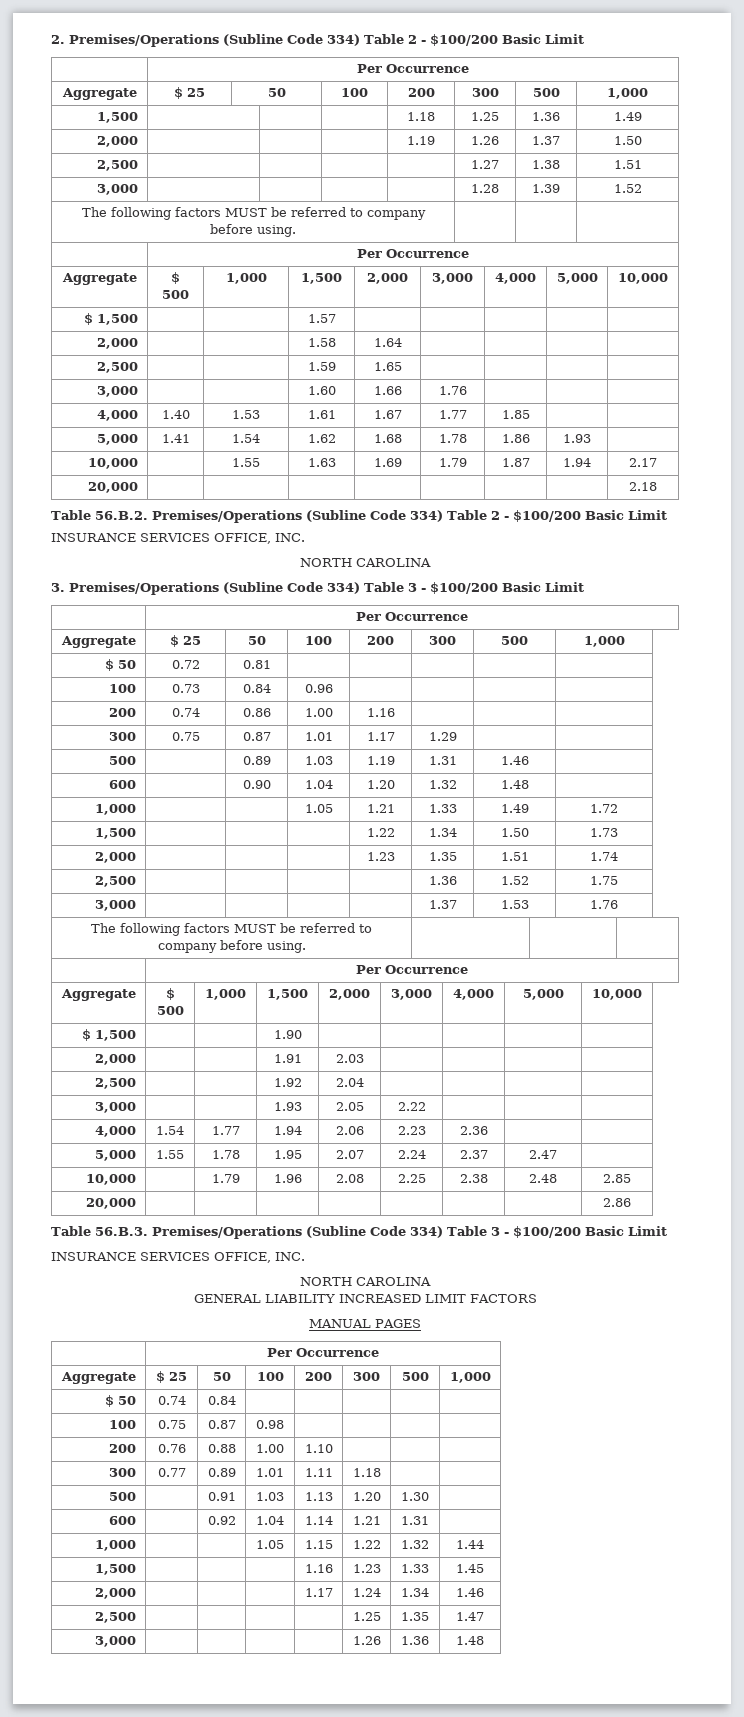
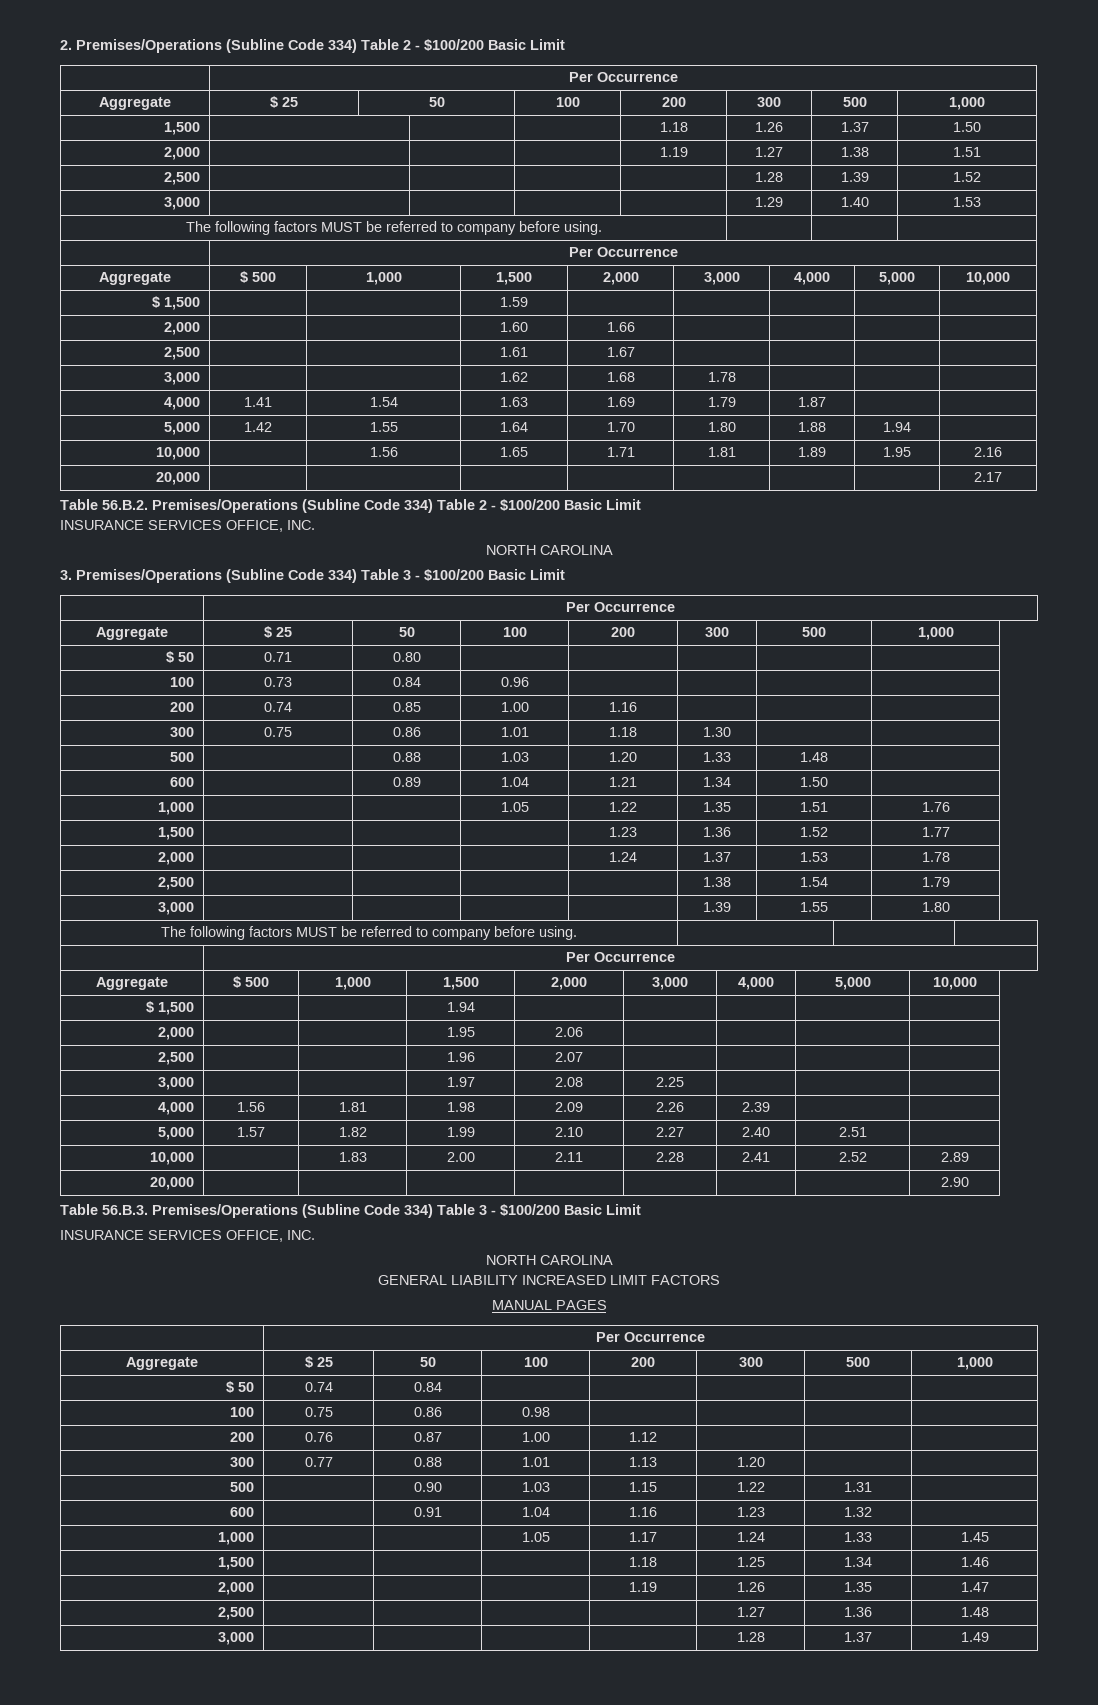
[471,112,499,121] [532,112,560,121] [613,112,642,121] [97,136,139,147] [407,136,435,145] [471,136,499,145] [532,136,560,145] [613,136,642,145] [97,160,139,171] 1.25 | 1.36 | 1.49 // 2,000 | | | | 1.19 | 1.26 | 1.37 | 1.50 // 2,500 | | | | -> [755,122,783,132] [840,122,869,132] [953,122,981,132] [163,147,200,160] [659,147,688,157] 1.26 | 1.37 | 1.50 // 2,000 | | | | 1.19
[97,184,139,195] 3,000 -> [163,172,200,185] 2,500
(642, 188) none -> [163,197,200,210] [755,197,783,207] [840,197,869,207] [953,197,981,207] // 3,000 | | | | | 1.29 | 1.40 | 1.53
[307,314,336,323] [97,338,139,349] [307,338,336,347] [373,338,402,347] [97,362,139,373] [307,362,336,371] [373,362,402,371] [97,386,139,397] [307,386,336,395] [373,386,402,395] [438,386,467,395] [97,410,139,421] [161,410,190,419] [232,410,260,419] [307,410,336,419] [373,410,402,419] [438,410,467,419] [501,410,530,419] [97,434,139,445] [161,434,190,443] [232,434,260,443] [307,434,336,443] [373,434,402,443] [438,434,467,443] [501,434,530,443] [563,434,591,443] [88,458,139,469] [232,458,260,467] [307,458,336,467] [373,458,402,467] [438,458,467,467] [501,458,530,467] [563,458,591,467] [629,458,657,467] [88,482,139,493] [629,482,657,491] 1.57 | | | | | // 2,000 | | | 1.58 | 1.64 | | | | // 2,500 | | | 1.59 | 1.65 | | | | // 3,000 | | | 1.60 | 1.66 | 1.76 | | | // 4,000 | 1.40 | 1.53 | 1.61 | 1.67 | 1.77 | 1.85 | | // 5,000 | 1.41 | 1.54 | 1.62 | 1.68 | 1.78 | 1.86 | 1.93 | // 10,000 | | 1.55 | 1.63 | 1.69 | 1.79 | 1.87 | 1.94 | 2.17 // 20,000 | | | | | | | | 2.18 -> [500,297,528,307] [163,322,200,335] [500,322,528,332] [606,322,635,332] [163,347,200,360] [500,347,528,357] [606,347,635,357] [163,372,200,385] [500,372,528,382] [606,372,635,382] [707,372,736,382] [163,397,200,410] [244,397,272,407] [369,397,398,407] [500,397,528,407] [606,397,635,407] [707,397,736,407] [798,397,826,407] [163,422,200,435] [244,422,272,432] [369,422,398,432] [500,422,528,432] [606,422,635,432] [707,422,736,432] [798,422,826,432] [883,422,911,432] [155,447,200,460] [369,447,398,457] [500,447,528,457] [606,447,635,457] [707,447,736,457] [798,447,826,457] [883,447,911,457] [974,447,1002,457] [155,472,200,485] [974,472,1002,482] 1.59 | | | | | // 2,000 | | | 1.60 | 1.66 | | | | // 2,500 | | | 1.61 | 1.67 | | | | // 3,000 | | | 1.62 | 1.68 | 1.78 | | | // 4,000 | 1.41 | 1.54 | 1.63 | 1.69 | 1.79 | 1.87 | | // 5,000 | 1.42 | 1.55 | 1.64 | 1.70 | 1.80 | 1.88 | 1.94 | // 10,000 | | 1.56 | 1.65 | 1.71 | 1.81 | 1.89 | 1.95 | 2.16 // 20,000 | | | | | | | | 2.17
[171,660,200,669] [242,660,271,669] 0.72 | 0.81 -> [264,652,292,662] [392,652,421,662] 0.71 | 0.80
[242,708,271,717] 0.86 -> [392,702,421,712] 0.85
[242,732,271,741] [304,732,333,741] [366,732,395,741] [428,732,457,741] [109,756,137,765] [242,756,271,765] [304,756,333,765] [366,756,395,765] [428,756,457,765] [500,756,529,765] [109,780,137,789] [242,780,271,789] [304,780,333,789] [366,780,395,789] [428,780,457,789] [500,780,529,789] [95,804,137,815] [304,804,333,813] [366,804,395,813] [428,804,457,813] [500,804,529,813] [590,804,618,813] [95,828,137,839] [366,828,395,837] [428,828,457,837] [500,828,529,837] [590,828,618,837] [95,852,137,863] [366,852,395,861] [428,852,457,861] [500,852,529,861] [590,852,618,861] [95,876,137,887] [428,876,457,885] [500,876,529,885] [590,876,618,885] [95,900,137,911] [428,900,457,909] [500,900,529,909] [590,900,618,909] 0.87 | 1.01 | 1.17 | 1.29 | | // 500 | | 0.89 | 1.03 | 1.19 | 1.31 | 1.46 | // 600 | | 0.90 | 1.04 | 1.20 | 1.32 | 1.48 | // 1,000 | | | 1.05 | 1.21 | 1.33 | 1.49 | 1.72 // 1,500 | | | | 1.22 | 1.34 | 1.50 | 1.73 // 2,000 | | | | 1.23 | 1.35 | 1.51 | 1.74 // 2,500 | | | | | 1.36 | 1.52 | 1.75 // 3,000 | | | | | 1.37 | 1.53 | 1.76 -> [392,727,421,737] [500,727,529,737] [609,727,637,737] [703,727,731,737] [169,752,194,762] [392,752,421,762] [500,752,529,762] [609,752,637,762] [703,752,731,762] [800,752,828,762] [169,777,194,787] [392,777,421,787] [500,777,529,787] [609,777,637,787] [703,777,731,787] [800,777,828,787] [157,802,194,815] [500,802,529,812] [609,802,637,812] [703,802,731,812] [800,802,828,812] [921,802,950,812] [157,827,194,840] [609,827,637,837] [703,827,731,837] [800,827,828,837] [921,827,950,837] [157,852,194,865] [609,852,637,862] [703,852,731,862] [800,852,828,862] [921,852,950,862] [157,877,194,890] [703,877,731,887] [800,877,828,887] [921,877,950,887] [157,902,194,915] [703,902,731,912] [800,902,828,912] [921,902,950,912] 0.86 | 1.01 | 1.18 | 1.30 | | // 500 | | 0.88 | 1.03 | 1.20 | 1.33 | 1.48 | // 600 | | 0.89 | 1.04 | 1.21 | 1.34 | 1.50 | // 1,000 | | | 1.05 | 1.22 | 1.35 | 1.51 | 1.76 // 1,500 | | | | 1.23 | 1.36 | 1.52 | 1.77 // 2,000 | | | | 1.24 | 1.37 | 1.53 | 1.78 // 2,500 | | | | | 1.38 | 1.54 | 1.79 // 3,000 | | | | | 1.39 | 1.55 | 1.80
[273,1030,302,1039] [95,1054,137,1065] [273,1054,302,1063] [335,1054,364,1063] [95,1078,137,1089] [273,1078,302,1087] [335,1078,364,1087] [95,1102,137,1113] [273,1102,302,1111] [335,1102,364,1111] [397,1102,426,1111] [95,1126,137,1137] [156,1126,184,1135] [211,1126,240,1135] [273,1126,302,1135] [335,1126,364,1135] [397,1126,426,1135] [459,1126,488,1135] [95,1150,137,1161] [156,1150,184,1159] [211,1150,240,1159] [273,1150,302,1159] [335,1150,364,1159] [397,1150,426,1159] [459,1150,488,1159] [529,1150,557,1159] [86,1174,137,1185] [211,1174,240,1183] [273,1174,302,1183] [335,1174,364,1183] [397,1174,426,1183] [459,1174,488,1183] [529,1174,557,1183] [603,1174,631,1183] [86,1198,137,1209] [603,1198,631,1207] 1.90 | | | | | // 2,000 | | | 1.91 | 2.03 | | | | // 2,500 | | | 1.92 | 2.04 | | | | // 3,000 | | | 1.93 | 2.05 | 2.22 | | | // 4,000 | 1.54 | 1.77 | 1.94 | 2.06 | 2.23 | 2.36 | | // 5,000 | 1.55 | 1.78 | 1.95 | 2.07 | 2.24 | 2.37 | 2.47 | // 10,000 | | 1.79 | 1.96 | 2.08 | 2.25 | 2.38 | 2.48 | 2.85 // 20,000 | | | | | | | | 2.86 -> [446,1002,475,1012] [157,1027,194,1040] [446,1027,475,1037] [555,1027,583,1037] [157,1052,194,1065] [446,1052,475,1062] [555,1052,583,1062] [157,1077,194,1090] [446,1077,475,1087] [555,1077,583,1087] [656,1077,684,1087] [157,1102,194,1115] [237,1102,265,1112] [338,1102,367,1112] [446,1102,475,1112] [555,1102,583,1112] [656,1102,684,1112] [742,1102,770,1112] [157,1127,194,1140] [237,1127,265,1137] [338,1127,367,1137] [446,1127,475,1137] [555,1127,583,1137] [656,1127,684,1137] [742,1127,770,1137] [838,1127,867,1137] [149,1152,194,1165] [338,1152,367,1162] [446,1152,475,1162] [555,1152,583,1162] [656,1152,684,1162] [742,1152,770,1162] [838,1152,867,1162] [940,1152,969,1162] [149,1177,194,1190] [940,1177,969,1187] 1.94 | | | | | // 2,000 | | | 1.95 | 2.06 | | | | // 2,500 | | | 1.96 | 2.07 | | | | // 3,000 | | | 1.97 | 2.08 | 2.25 | | | // 4,000 | 1.56 | 1.81 | 1.98 | 2.09 | 2.26 | 2.39 | | // 5,000 | 1.57 | 1.82 | 1.99 | 2.10 | 2.27 | 2.40 | 2.51 | // 10,000 | | 1.83 | 2.00 | 2.11 | 2.28 | 2.41 | 2.52 | 2.89 // 20,000 | | | | | | | | 2.90
[207,1420,236,1429] 0.87 -> [413,1407,442,1417] 0.86
[207,1444,236,1453] [256,1444,284,1453] [304,1444,333,1453] 0.88 | 1.00 | 1.10 -> [413,1432,442,1442] [521,1432,550,1442] [629,1432,657,1442] 0.87 | 1.00 | 1.12
[207,1468,236,1477] [256,1468,284,1477] [304,1468,333,1477] [352,1468,381,1477] [109,1492,137,1501] [207,1492,236,1501] [256,1492,284,1501] [304,1492,333,1501] [352,1492,381,1501] [401,1492,429,1501] [109,1516,137,1525] [207,1516,236,1525] [256,1516,284,1525] [304,1516,333,1525] [352,1516,381,1525] [401,1516,429,1525] [95,1540,137,1551] [256,1540,284,1549] [304,1540,333,1549] [352,1540,381,1549] [401,1540,429,1549] [456,1540,484,1549] [95,1564,137,1575] [304,1564,333,1573] [352,1564,381,1573] [401,1564,429,1573] [456,1564,484,1573] [95,1588,137,1599] [304,1588,333,1597] [352,1588,381,1597] [401,1588,429,1597] [456,1588,484,1597] [95,1612,137,1623] [352,1612,381,1621] [401,1612,429,1621] [456,1612,484,1621] [95,1636,137,1647] [352,1636,381,1645] [401,1636,429,1645] [456,1636,484,1645] 0.89 | 1.01 | 1.11 | 1.18 | | // 500 | | 0.91 | 1.03 | 1.13 | 1.20 | 1.30 | // 600 | | 0.92 | 1.04 | 1.14 | 1.21 | 1.31 | // 1,000 | | | 1.05 | 1.15 | 1.22 | 1.32 | 1.44 // 1,500 | | | | 1.16 | 1.23 | 1.33 | 1.45 // 2,000 | | | | 1.17 | 1.24 | 1.34 | 1.46 // 2,500 | | | | | 1.25 | 1.35 | 1.47 // 3,000 | | | | | 1.26 | 1.36 | 1.48 -> [413,1457,442,1467] [521,1457,550,1467] [629,1457,657,1467] [736,1457,765,1467] [229,1482,254,1492] [413,1482,442,1492] [521,1482,550,1492] [629,1482,657,1492] [736,1482,765,1492] [844,1482,872,1492] [229,1507,254,1517] [413,1507,442,1517] [521,1507,550,1517] [629,1507,657,1517] [736,1507,765,1517] [844,1507,872,1517] [217,1532,254,1545] [521,1532,550,1542] [629,1532,657,1542] [736,1532,765,1542] [844,1532,872,1542] [960,1532,989,1542] [217,1557,254,1570] [629,1557,657,1567] [736,1557,765,1567] [844,1557,872,1567] [960,1557,989,1567] [217,1582,254,1595] [629,1582,657,1592] [736,1582,765,1592] [844,1582,872,1592] [960,1582,989,1592] [217,1607,254,1620] [736,1607,765,1617] [844,1607,872,1617] [960,1607,989,1617] [217,1632,254,1645] [736,1632,765,1642] [844,1632,872,1642] [960,1632,989,1642] 0.88 | 1.01 | 1.13 | 1.20 | | // 500 | | 0.90 | 1.03 | 1.15 | 1.22 | 1.31 | // 600 | | 0.91 | 1.04 | 1.16 | 1.23 | 1.32 | // 1,000 | | | 1.05 | 1.17 | 1.24 | 1.33 | 1.45 // 1,500 | | | | 1.18 | 1.25 | 1.34 | 1.46 // 2,000 | | | | 1.19 | 1.26 | 1.35 | 1.47 // 2,500 | | | | | 1.27 | 1.36 | 1.48 // 3,000 | | | | | 1.28 | 1.37 | 1.49

